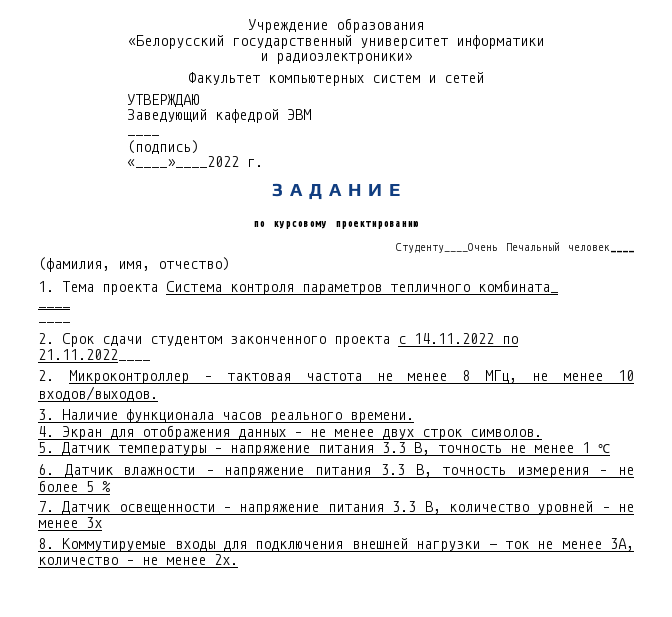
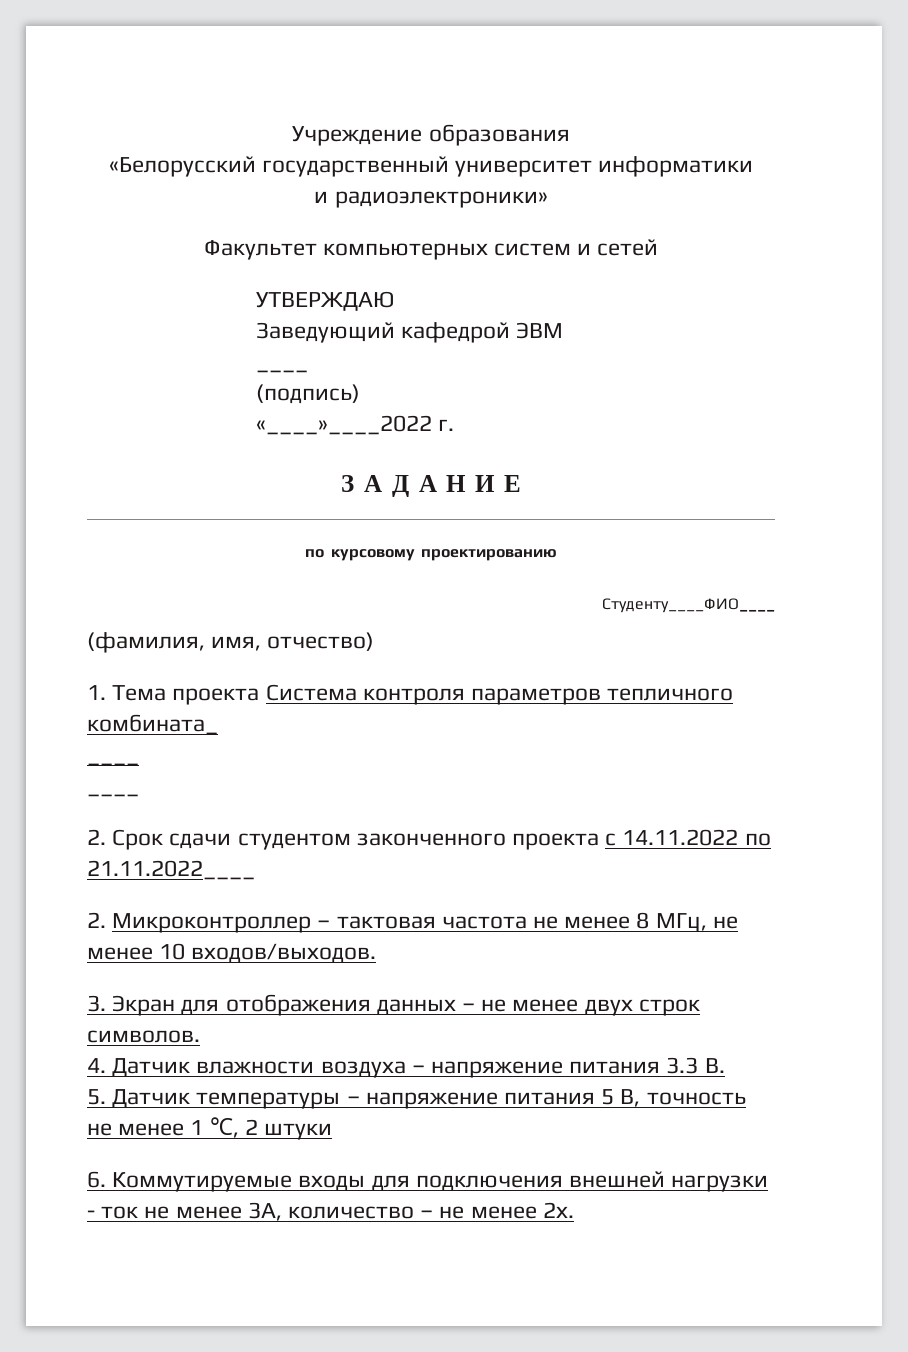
[396,242,634,253] Студенту____Очень Печальный человек____ -> [602,598,775,613] Студенту____ФИО____
[62,409,414,423] [38,426,54,437] Наличие функционала часов реального времени. // 4. -> (106, 1003) none
(542, 433) none -> [87,1057,725,1078] // 4. Датчик влажности воздуха – напряжение питания 3.3 В.
[382,442,406,453] 3.3 -> [601,1089,615,1105] 5
[598,444,610,453] [38,464,634,478] [38,480,111,492] [38,501,635,515] [38,517,102,528] [38,538,54,549] ℃ // 6. Датчик влажности – напряжение питания 3.3 В, точность измерения – не более 5 % // 7. Датчик освещенности – напряжение питания 3.3 В, количество уровней – не менее 3х // 8. -> [209,1117,333,1140] [87,1171,106,1188] ℃, 2 штуки // 6.

